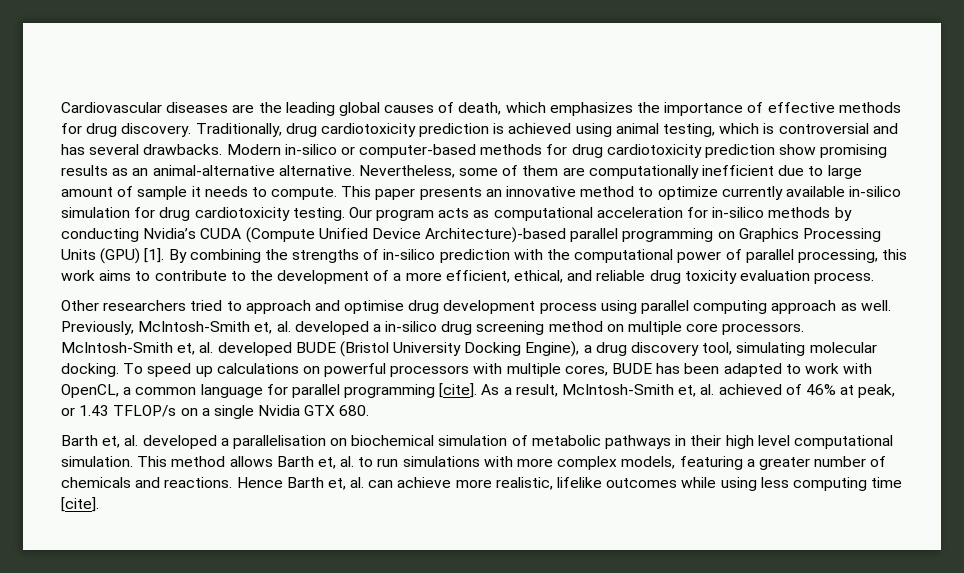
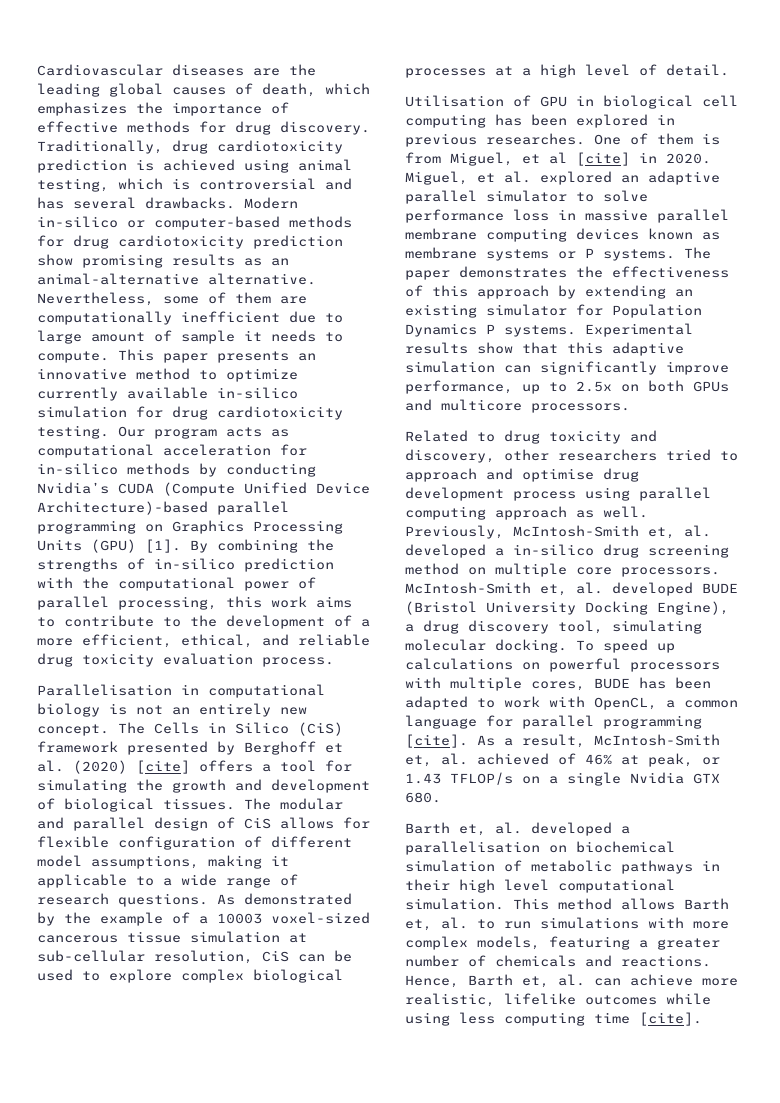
[61,300,99,311] Other -> [37,684,325,698] [37,703,307,717] [37,722,343,736] [37,741,343,755] [37,760,352,774] [37,779,370,793] [37,798,343,812] [37,817,370,831] [37,836,352,850] [37,855,289,869] [37,874,298,888] [37,893,352,907] [37,912,370,926] [37,931,307,943] [37,950,352,964] [37,969,343,983] [405,64,729,78] [405,95,738,109] [405,114,675,128] [405,133,720,147] [405,152,711,166] [405,171,720,185] [405,190,648,204] [405,209,729,223] [405,228,720,242] [405,247,711,261] [405,266,729,280] [405,285,693,299] [405,304,702,318] [405,323,693,337] [405,342,684,356] [405,361,729,375] [405,380,729,394] [405,399,630,413] [405,430,657,444] [405,449,549,463] Parallelisation in computational biology is not an entirely new concept. The Cells in Silico (CiS) framework presented by Berghoff et al. (2020) [cite] offers a tool for simulating the growth and development of biological tissues. The modular and parallel design of CiS allows for flexible configuration of different model assumptions, making it applicable to a wide range of research questions. As demonstrated by the example of a 10003 voxel-sized cancerous tissue simulation at sub-cellular resolution, CiS can be used to explore complex biological processes at a high level of detail. // Utilisation of GPU in biological cell computing has been explored in previous researches. One of them is from Miguel, et al [cite] in 2020. Miguel, et al. explored an adaptive parallel simulator to solve performance loss in massive parallel membrane computing devices known as membrane systems or P systems. The paper demonstrates the effectiveness of this approach by extending an existing simulator for Population Dynamics P systems. Experimental results show that this adaptive simulation can significantly improve performance, up to 2.5x on both GPUs and multicore processors. // Related to drug toxicity and discovery, other
[236,477,283,488] Hence -> [405,975,459,988] Hence,

